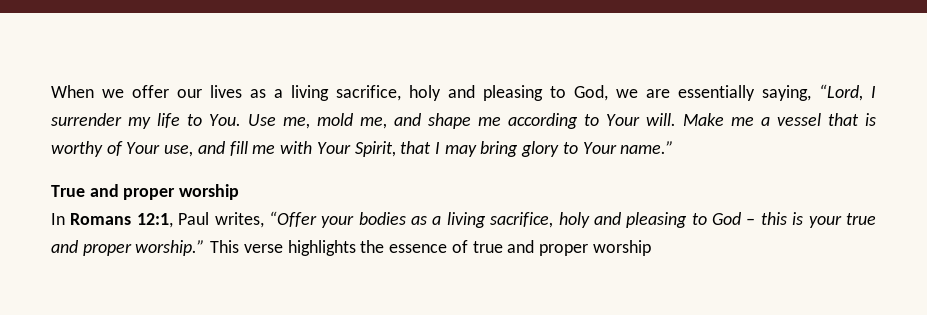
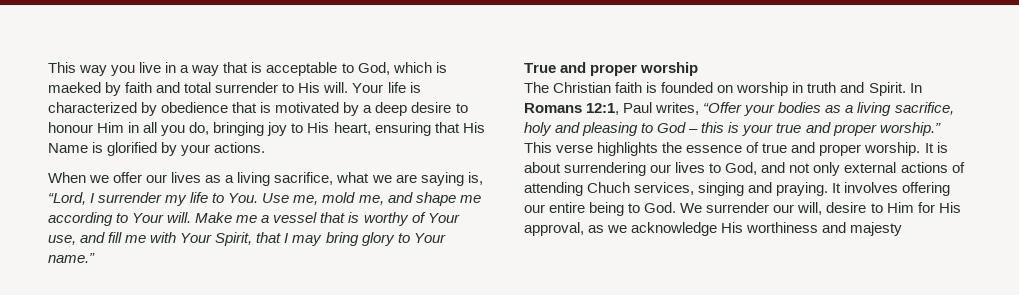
(51, 91) none -> [48,62,447,76] [48,82,421,96] [48,102,468,116] [48,122,485,136] [48,142,266,156] This way you live in a way that is acceptable to God, which is maeked by faith and total surrender to His will. Your life is characterized by obedience that is motivated by a deep desire to honour Him in all you do, bringing joy to His heart, ensuring that His Name is glorified by your actions. //
[409,85,811,101] holy and pleasing to God, we are essentially saying, -> [336,172,483,186] what we are saying is,
(240, 192) none -> [524,82,906,96] The Christian faith is founded on worship in truth and Spirit.
[592,240,651,256] worship -> [864,142,948,156] [524,162,965,176] [524,182,951,196] [524,202,961,216] [524,222,903,236] worship. It is about surrendering our lives to God, and not only external actions of attending Chuch services, singing and praying. It involves offering our entire being to God. We surrender our will, desire to Him for His approval, as we acknowledge His worthiness and majesty

